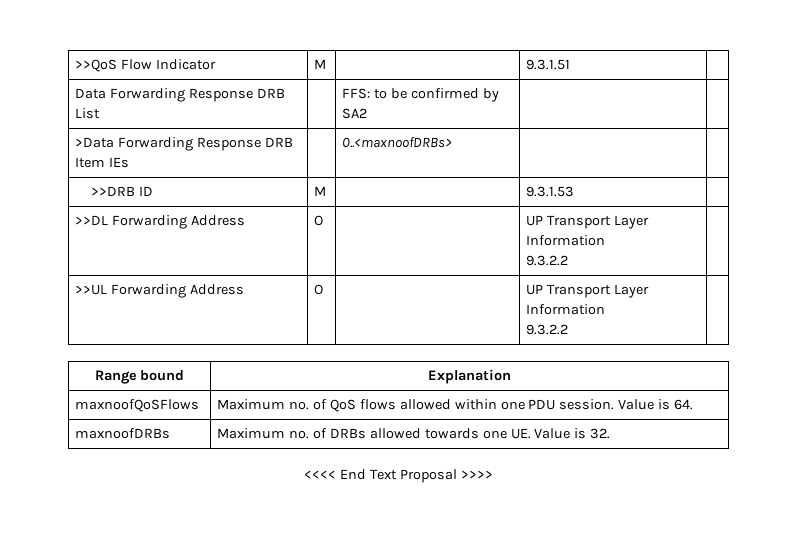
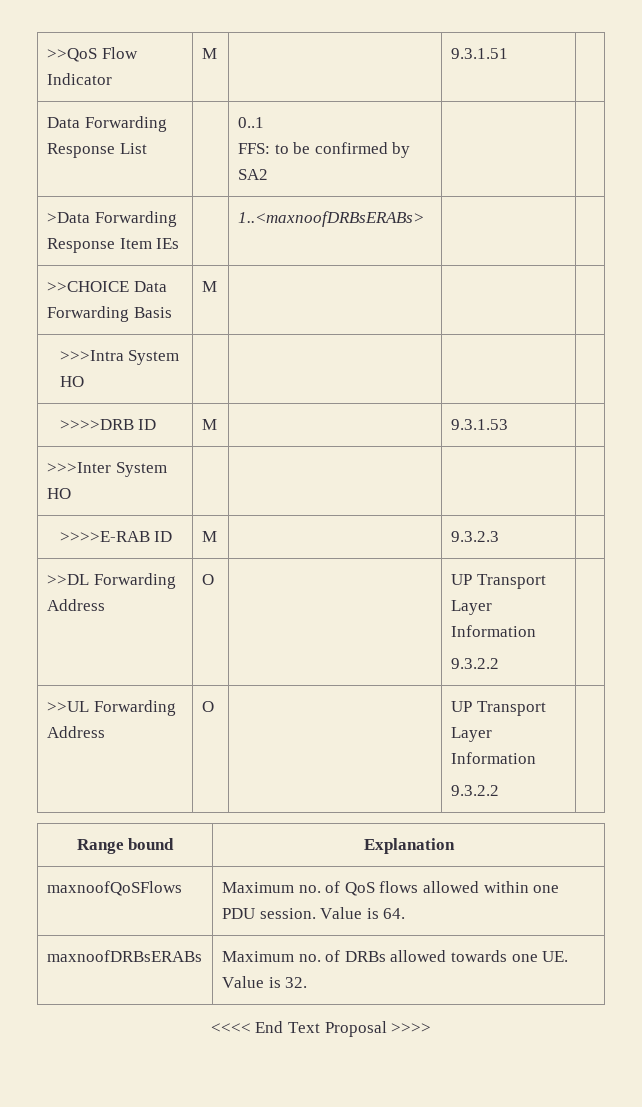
[256,88,285,98] DRB -> (115, 150) none
(101, 113) none -> [237,117,264,128] 0..1 //
[264,137,293,147] DRB -> (115, 245) none
[342,137,453,148] [91,186,154,196] [314,186,327,196] [526,186,575,197] 0..<maxnoofDRBs> | | // >>DRB ID | M | | 9.3.1.53 -> [237,211,424,227] [46,281,167,292] [46,306,172,322] [201,281,217,292] [59,350,180,365] [59,376,84,387] [59,419,157,430] [201,419,217,430] [450,419,508,430] [46,462,167,477] [46,488,71,499] [59,531,173,542] [201,531,217,542] [450,531,499,542] 1..<maxnoofDRBsERABs> | | // >>CHOICE Data Forwarding Basis | M | | | // >>>Intra System HO | | | | // >>>>DRB ID | M | | 9.3.1.53 | // >>>Inter System HO | | | | // >>>>E-RAB ID | M | | 9.3.2.3
[75,428,171,439] maxnoofDRBs -> [46,950,202,962] maxnoofDRBsERABs

